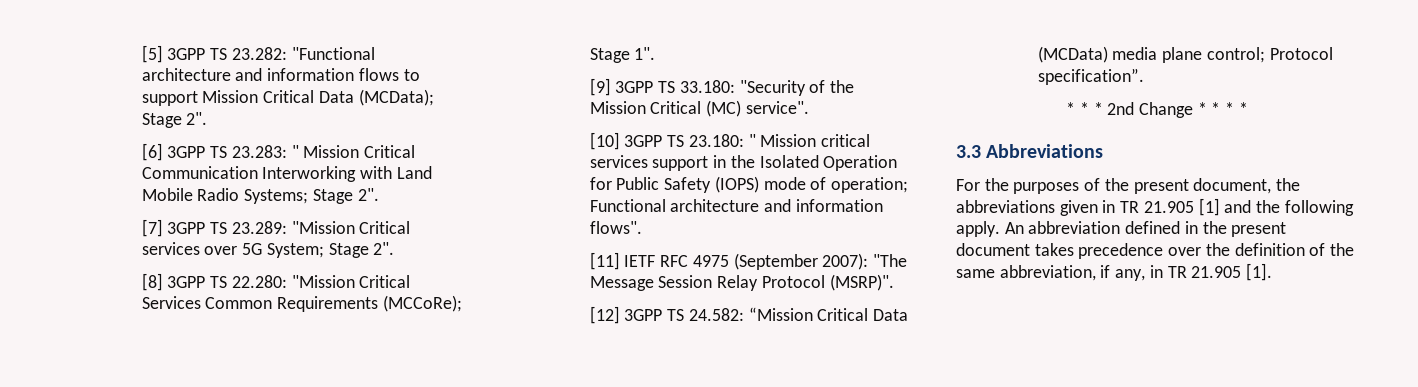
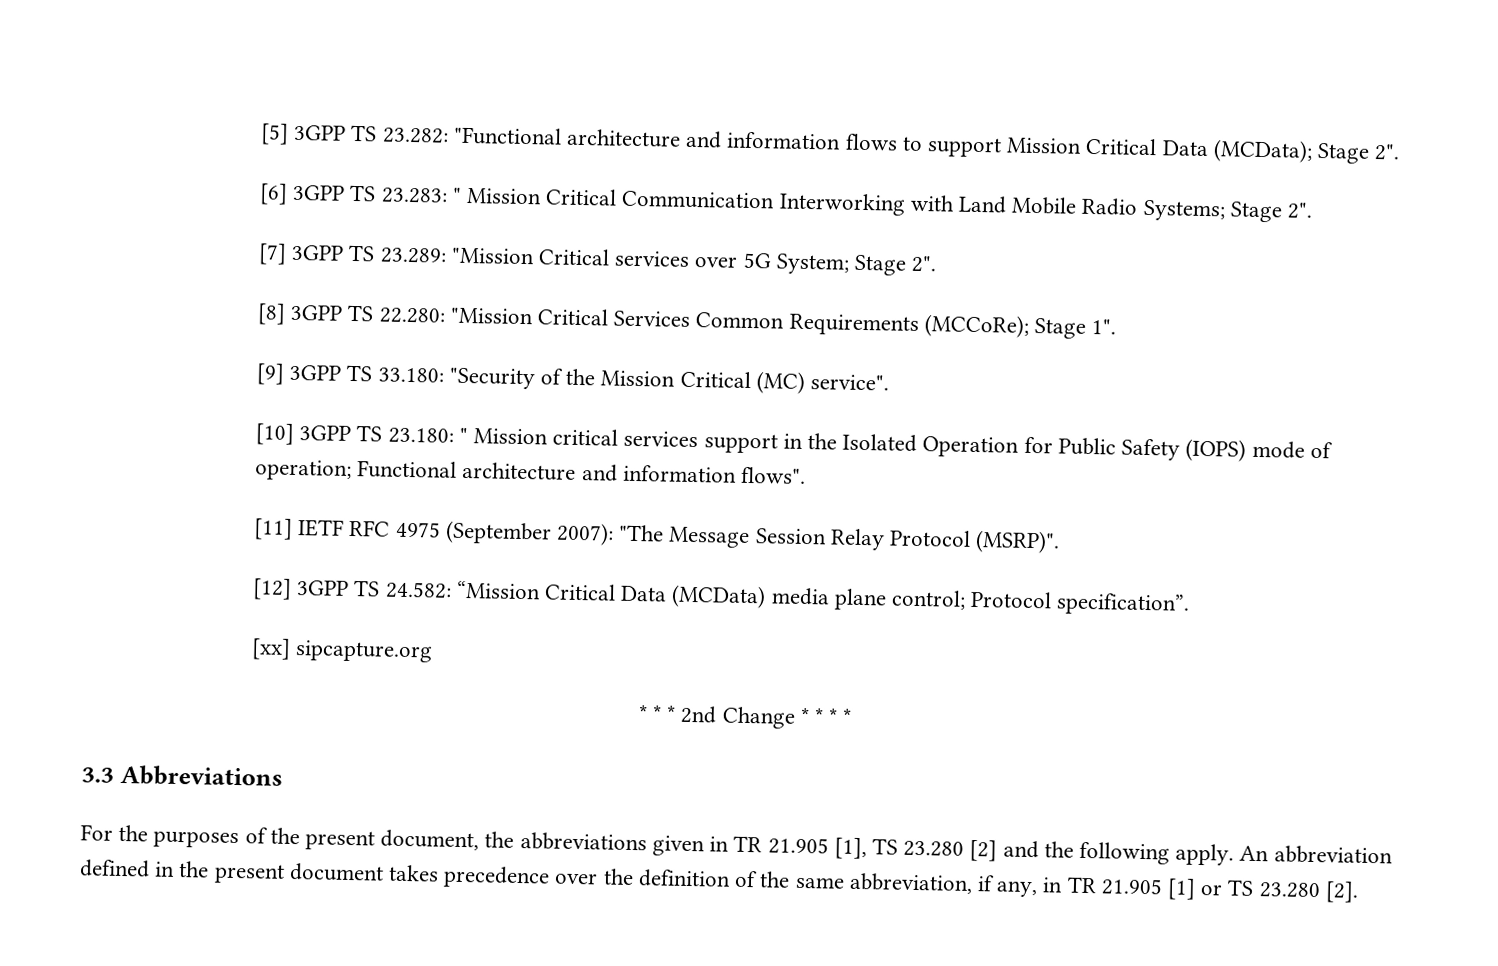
(1144, 76) none -> [250,638,434,663] // [xx] sipcapture.org
[1198,198,1220,216] [1] -> [833,837,998,862] [1], TS 23.280 [2]
[1246,263,1273,281] [1]. -> [1166,878,1359,903] [1] or TS 23.280 [2].

